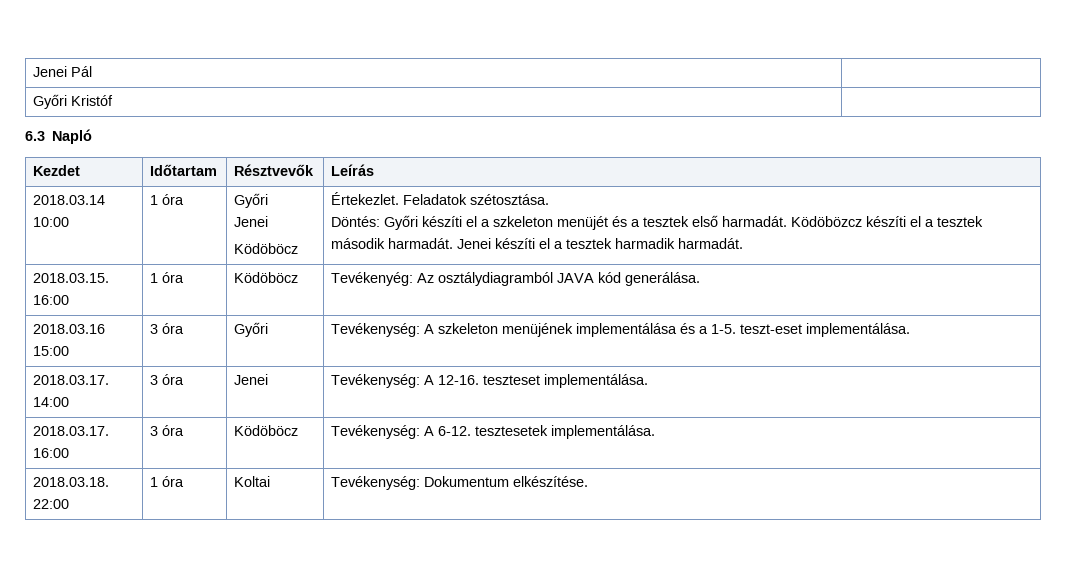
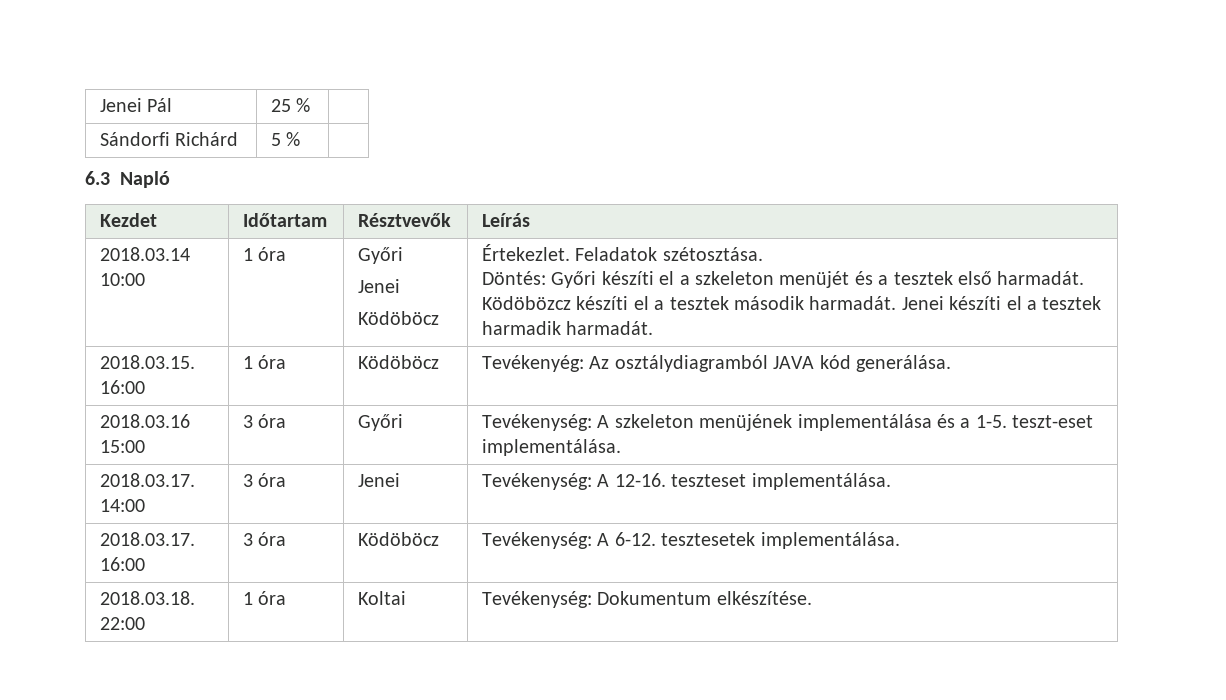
[33,94,114,109] // Győri Kristóf -> [271,98,311,112] [100,132,239,146] [271,132,301,146] 25 % | // Sándorfi Richárd | 5 %

